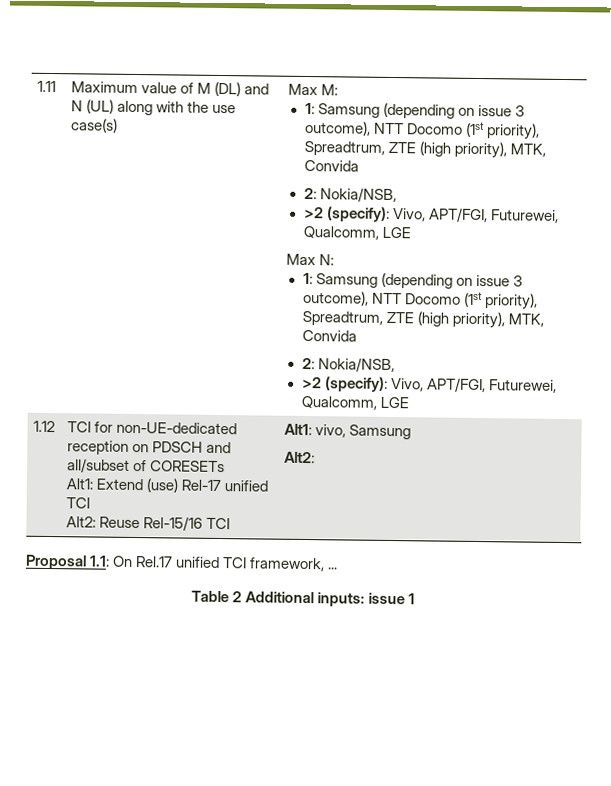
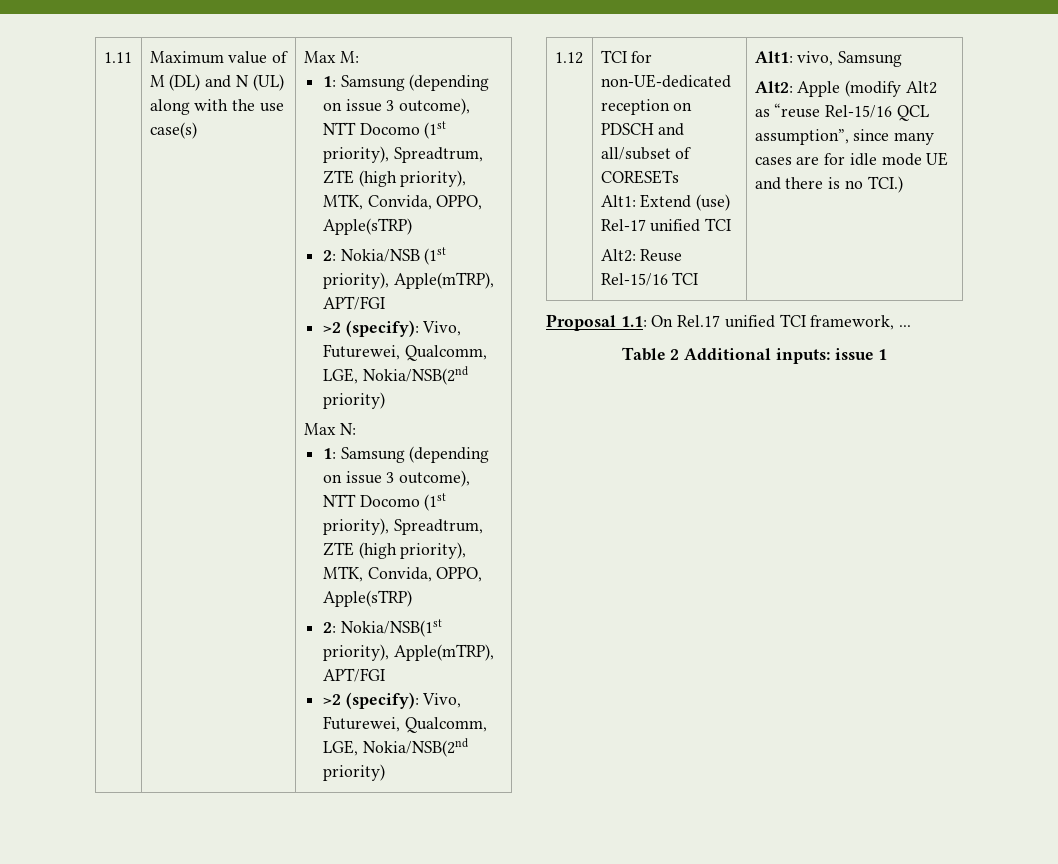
[303,159,359,172] [303,187,397,203] [303,206,559,223] [302,225,411,240] Convida // 2: Nokia/NSB, // >2 (specify): Vivo, APT/FGI, Futurewei, Qualcomm, LGE -> [367,195,483,210] [322,218,412,235] [322,247,447,265] [322,272,494,289] [322,296,385,310] [322,320,462,337] [322,344,487,361] [322,366,469,385] [322,392,385,409] Convida, OPPO, Apple(sTRP) // 2: Nokia/NSB (1st priority), Apple(mTRP), APT/FGI // >2 (specify): Vivo, Futurewei, Qualcomm, LGE, Nokia/NSB(2nd priority)
[301,329,357,342] [301,357,395,373] [301,376,557,393] [300,395,409,410] Convida // 2: Nokia/NSB, // >2 (specify): Vivo, APT/FGI, Futurewei, Qualcomm, LGE -> [367,567,483,582] [322,590,412,607] [322,619,442,637] [322,644,494,661] [322,668,385,682] [322,692,462,709] [322,716,487,733] [322,738,469,757] [322,764,385,781] Convida, OPPO, Apple(sTRP) // 2: Nokia/NSB(1st priority), Apple(mTRP), APT/FGI // >2 (specify): Vivo, Futurewei, Qualcomm, LGE, Nokia/NSB(2nd priority)
(316, 457) none -> [797,80,937,97] [754,103,929,121] [754,129,935,145] [754,152,949,166] [754,176,903,193] Apple (modify Alt2 as “reuse Rel-15/16 QCL assumption”, since many cases are for idle mode UE and there is no TCI.)

